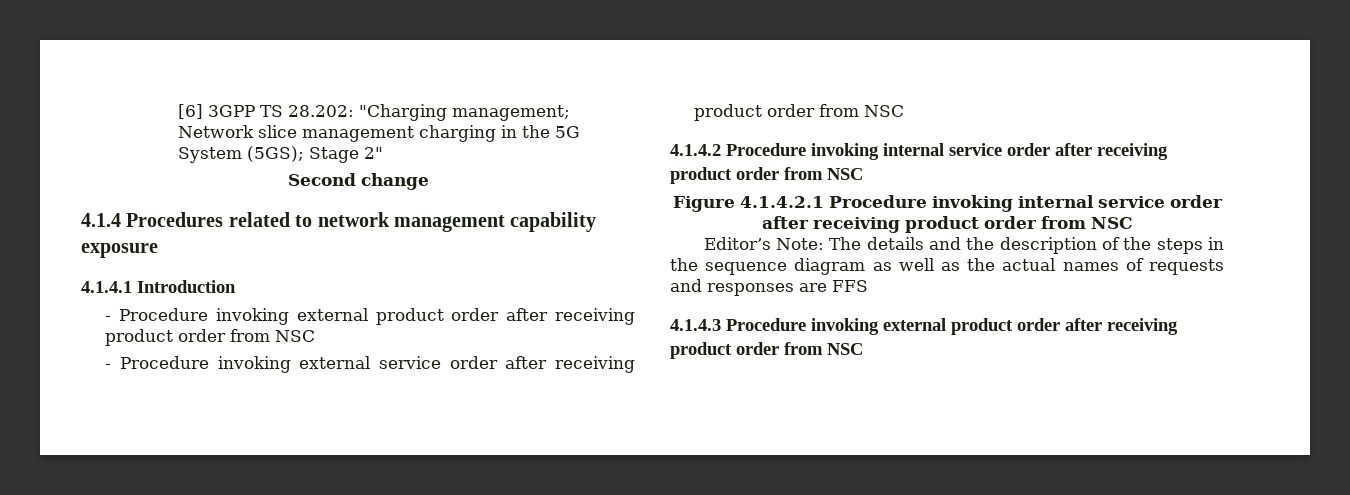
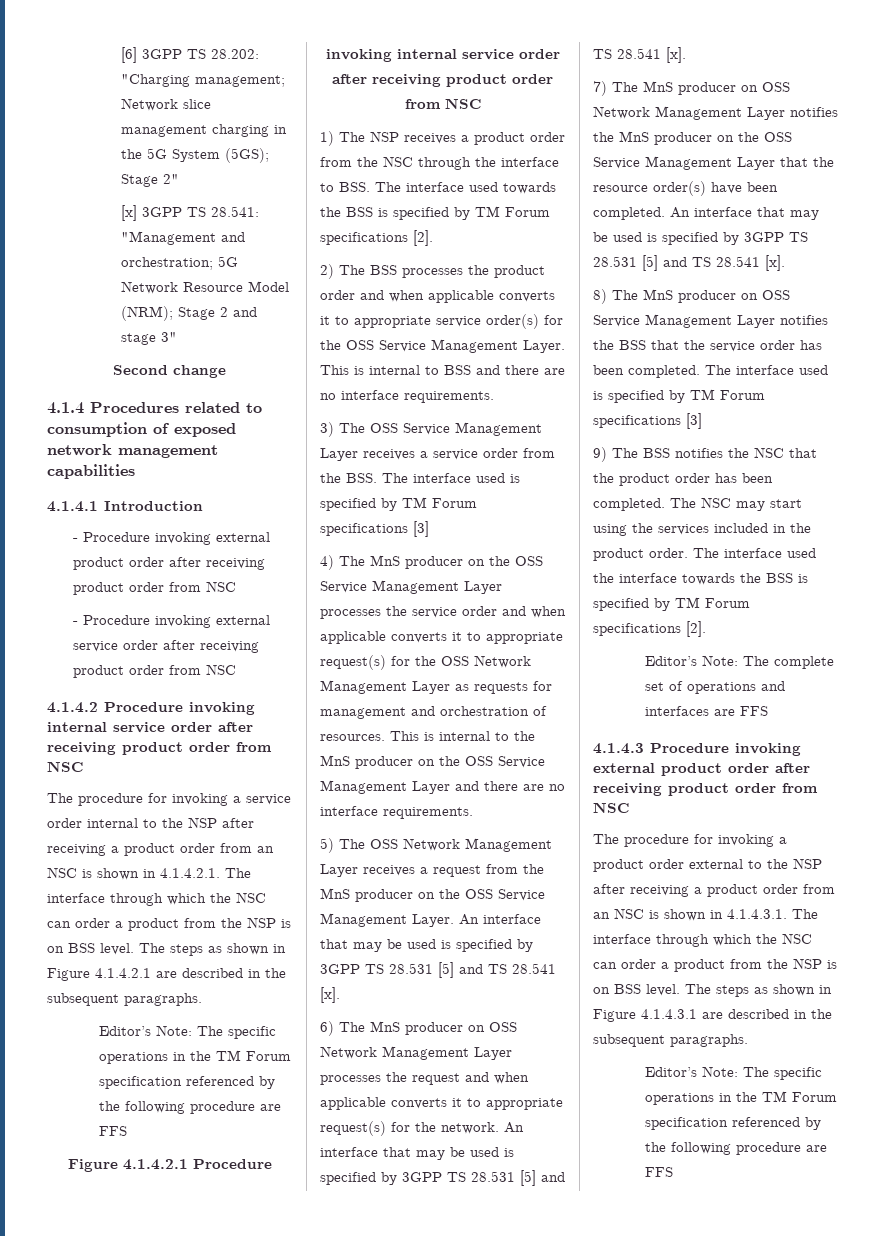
(383, 153) none -> [120,205,259,221] [120,231,245,245] [120,256,238,270] [120,281,289,294] [120,306,257,321] [120,332,177,345] // [x] 3GPP TS 28.541: "Management and orchestration; 5G Network Resource Model (NRM); Stage 2 and stage 3"
[317,212,597,232] [81,243,158,258] network management capability exposure -> [47,422,236,437] [47,444,218,458] [47,464,135,479] consumption of exposed network management capabilities
(863, 174) none -> [47,793,291,806] [47,817,254,828] [47,843,274,856] [47,867,251,880] [47,892,266,906] [47,917,291,931] [47,943,286,956] [47,968,286,981] [47,993,202,1006] [98,1025,276,1039] [98,1050,291,1064] [98,1076,275,1089] [98,1101,281,1114] [98,1126,127,1136] // The procedure for invoking a service order internal to the NSP after receiving a product order from an NSC is shown in 4.1.4.2.1. The interface through which the NSC can order a product from the NSP is on BSS level. The steps as shown in Figure 4.1.4.2.1 are described in the subsequent paragraphs. // Editor’s Note: The specific operations in the TM Forum specification referenced by the following procedure are FFS
[703,237,1224,254] [670,258,1224,275] [670,279,794,296] Editor’s Note: The details and the description of the steps in the sequence diagram as well as the actual names of requests and responses -> [320,131,565,146] [320,156,559,170] [320,182,556,194] [320,206,550,220] [320,230,433,246] [320,264,545,279] [320,290,555,303] [320,314,563,329] [320,339,565,353] [320,365,565,375] [320,390,494,403] [320,422,542,437] [320,448,555,461] [320,473,520,483] [320,497,477,511] [320,521,429,537] [320,555,543,570] [320,580,502,594] [320,606,566,619] [320,631,563,644] [320,655,531,670] [320,680,552,694] [320,706,547,719] [320,731,535,741] [320,755,545,769] [320,780,565,794] [320,806,473,819] [320,838,552,853] [320,864,544,877] [320,888,545,902] [320,913,541,927] [320,939,533,952] [320,962,556,978] [320,987,340,1003] [320,1021,517,1036] [320,1046,512,1060] [320,1072,529,1085] [320,1097,563,1110] [320,1121,524,1136] [320,1147,514,1160] [320,1170,565,1186] [593,47,686,63] [593,81,790,96] [593,106,838,120] [593,131,792,145] [593,156,834,170] [593,181,778,196] [593,207,819,220] [593,232,808,245] [593,255,785,271] [593,289,790,304] [593,314,828,328] [593,340,822,352] [593,365,828,378] [593,389,765,403] [593,413,702,429] [593,447,817,462] [593,473,773,486] [593,497,802,511] [593,523,811,536] [593,548,816,561] [593,573,808,585] [593,597,750,611] [593,621,706,637] [644,655,834,669] [644,681,785,694] [644,706,709,716] 1) The NSP receives a product order from the NSC through the interface to BSS. The interface used towards the BSS is specified by TM Forum specifications [2]. // 2) The BSS processes the product order and when applicable converts it to appropriate service order(s) for the OSS Service Management Layer. This is internal to BSS and there are no interface requirements. // 3) The OSS Service Management Layer receives a service order from the BSS. The interface used is specified by TM Forum specifications [3] // 4) The MnS producer on the OSS Service Management Layer processes the service order and when applicable converts it to appropriate request(s) for the OSS Network Management Layer as requests for management and orchestration of resources. This is internal to the MnS producer on the OSS Service Management Layer and there are no interface requirements. // 5) The OSS Network Management Layer receives a request from the MnS producer on the OSS Service Management Layer. An interface that may be used is specified by 3GPP TS 28.531 [5] and TS 28.541 [x]. // 6) The MnS producer on OSS Network Management Layer processes the request and when applicable converts it to appropriate request(s) for the network. An interface that may be used is specified by 3GPP TS 28.531 [5] and TS 28.541 [x]. // 7) The MnS producer on OSS Network Management Layer notifies the MnS producer on the OSS Service Management Layer that the resource order(s) have been completed. An interface that may be used is specified by 3GPP TS 28.531 [5] and TS 28.541 [x]. // 8) The MnS producer on OSS Service Management Layer notifies the BSS that the service order has been completed. The interface used is specified by TM Forum specifications [3] // 9) The BSS notifies the NSC that the product order has been completed. The NSC may start using the services included in the product order. The interface used the interface towards the BSS is specified by TM Forum specifications [2]. // Editor’s Note: The complete set of operations and interfaces
(863, 349) none -> [593,834,787,847] [593,858,822,872] [593,884,835,897] [593,908,818,921] [593,933,812,947] [593,958,837,972] [593,984,832,997] [593,1009,832,1022] [593,1034,748,1047] [644,1066,822,1080] [644,1091,837,1105] [644,1117,821,1130] [644,1142,827,1155] [644,1167,673,1177] // The procedure for invoking a product order external to the NSP after receiving a product order from an NSC is shown in 4.1.4.3.1. The interface through which the NSC can order a product from the NSP is on BSS level. The steps as shown in Figure 4.1.4.3.1 are described in the subsequent paragraphs. // Editor’s Note: The specific operations in the TM Forum specification referenced by the following procedure are FFS

